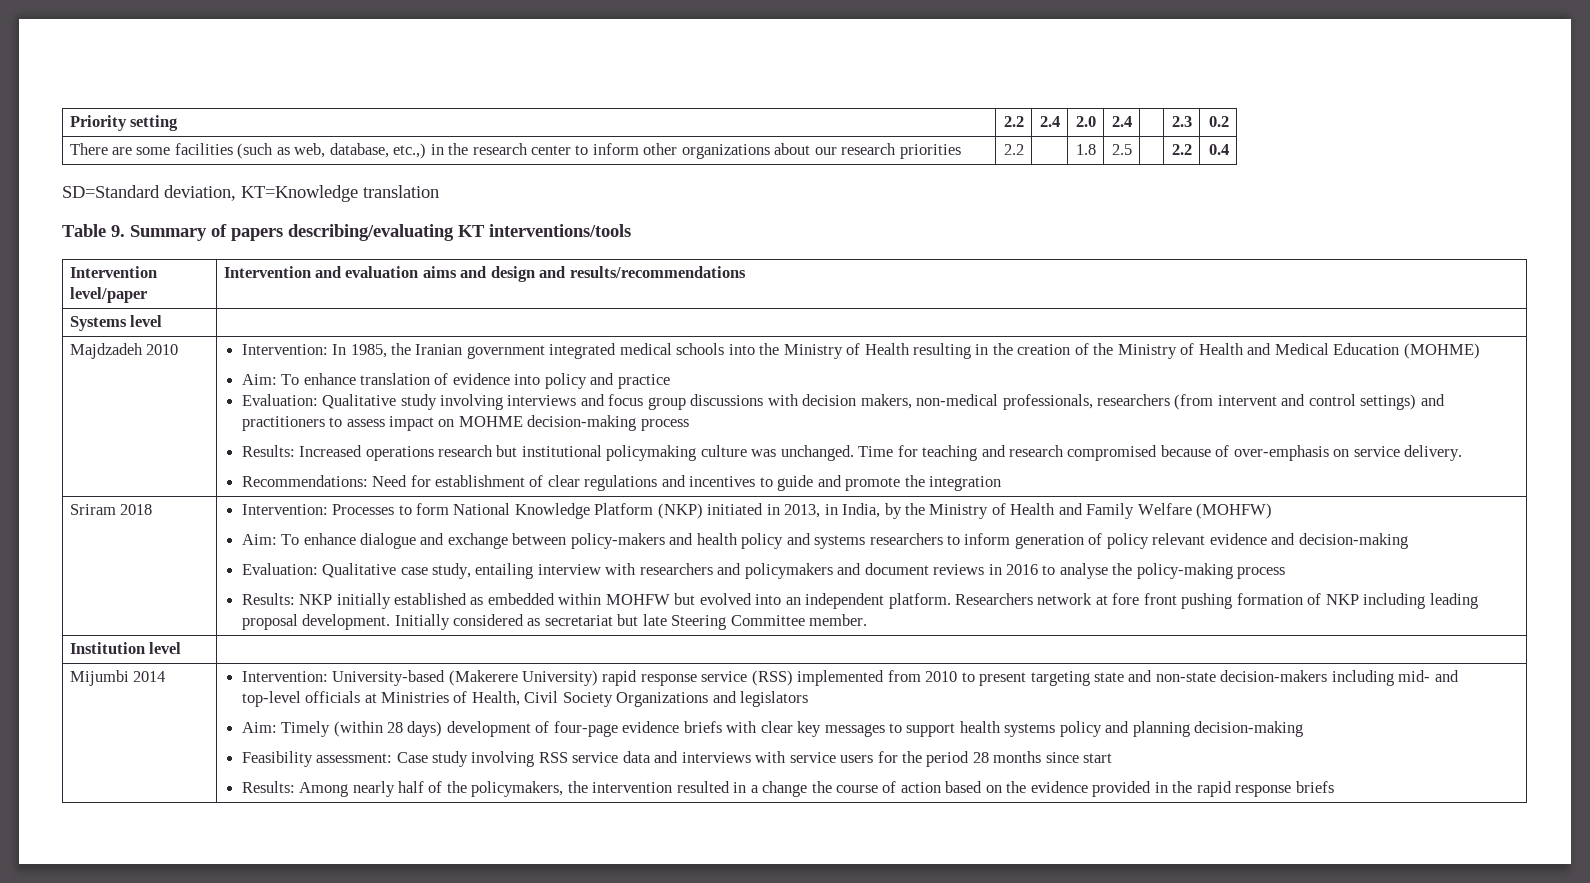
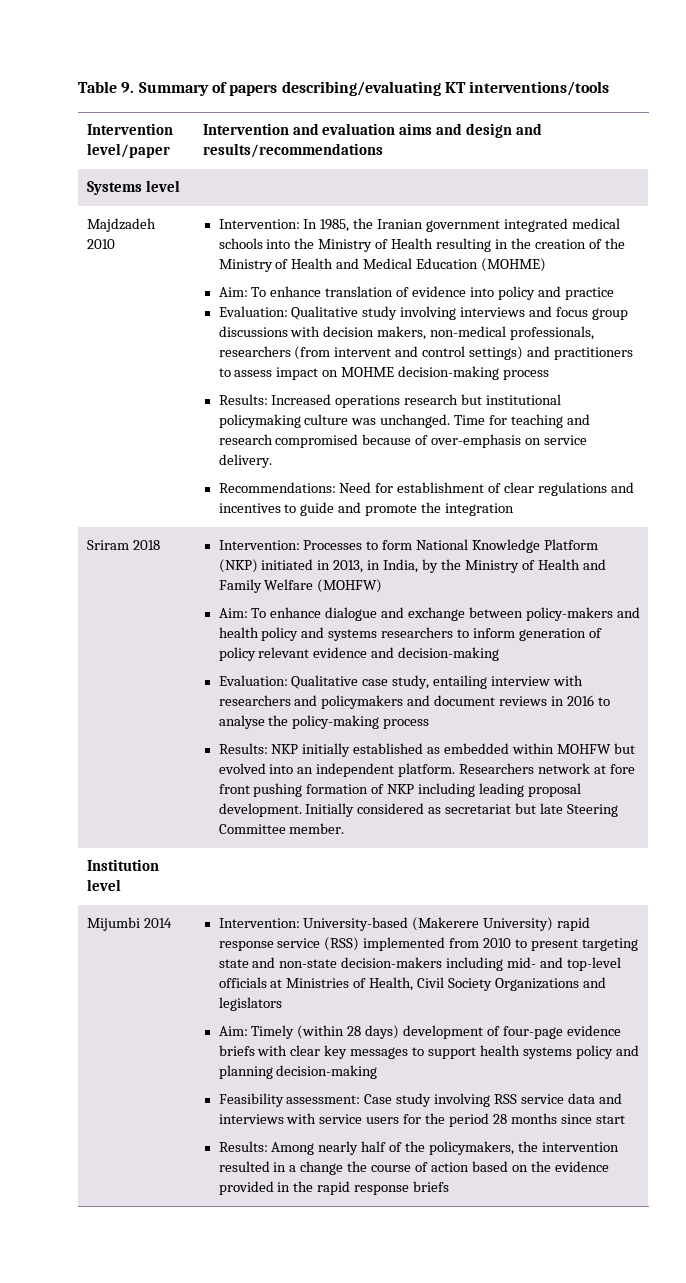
[69,115,178,131] [1004,116,1025,127] [1040,116,1061,127] [1076,116,1097,127] [1112,116,1133,127] [1172,116,1193,127] [1209,116,1230,127] [69,143,961,159] [1004,144,1025,155] [1076,144,1097,155] [1112,144,1133,155] [1172,144,1193,155] [1209,144,1230,155] [62,185,439,202] Priority setting | 2.2 | 2.4 | 2.0 | 2.4 | | 2.3 | 0.2 // There are some facilities (such as web, database, etc.,) in the research center to inform other organizations about our research priorities | 2.2 | | 1.8 | 2.5 | | 2.2 | 0.4 // SD=Standard deviation, KT=Knowledge translation // -> (78, 87) none

